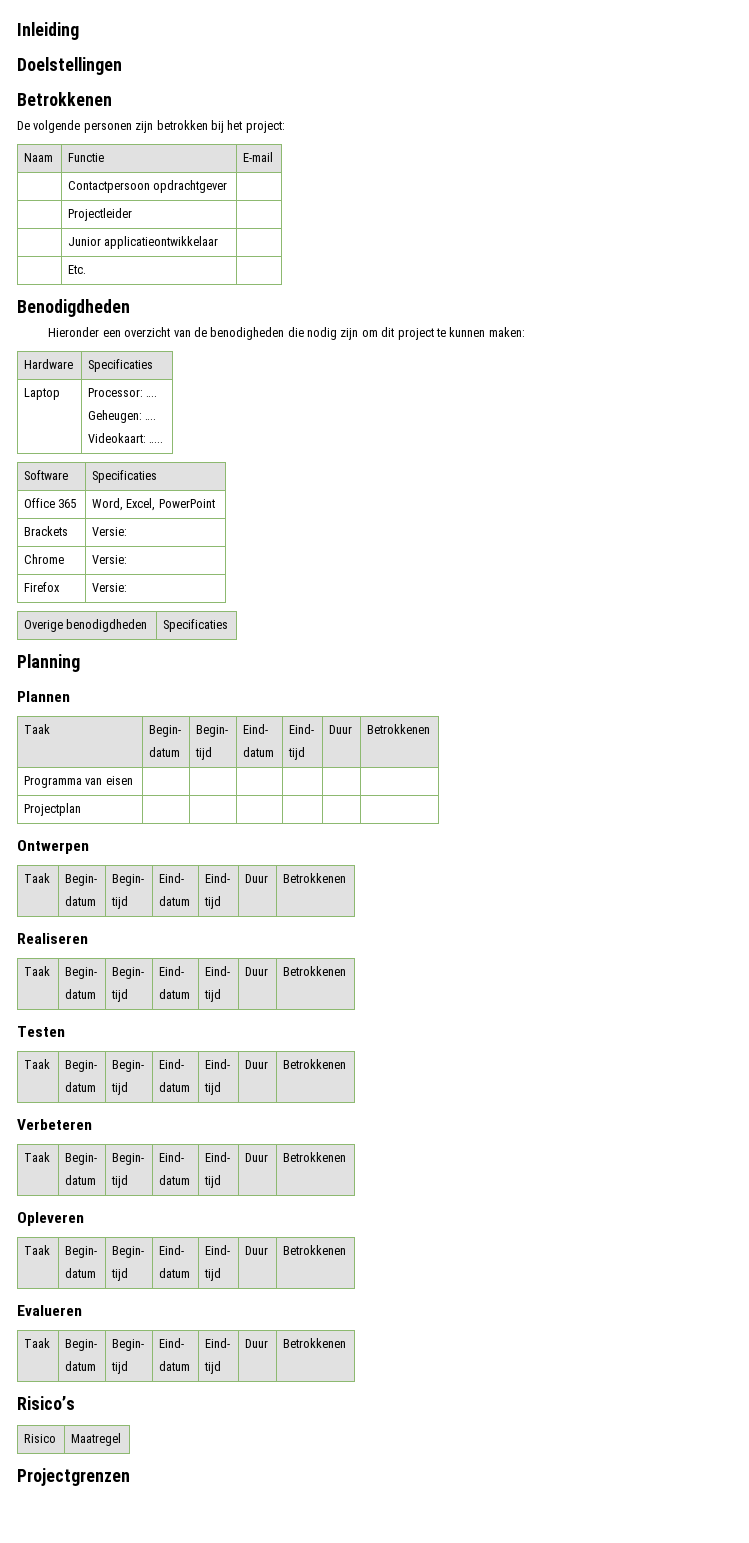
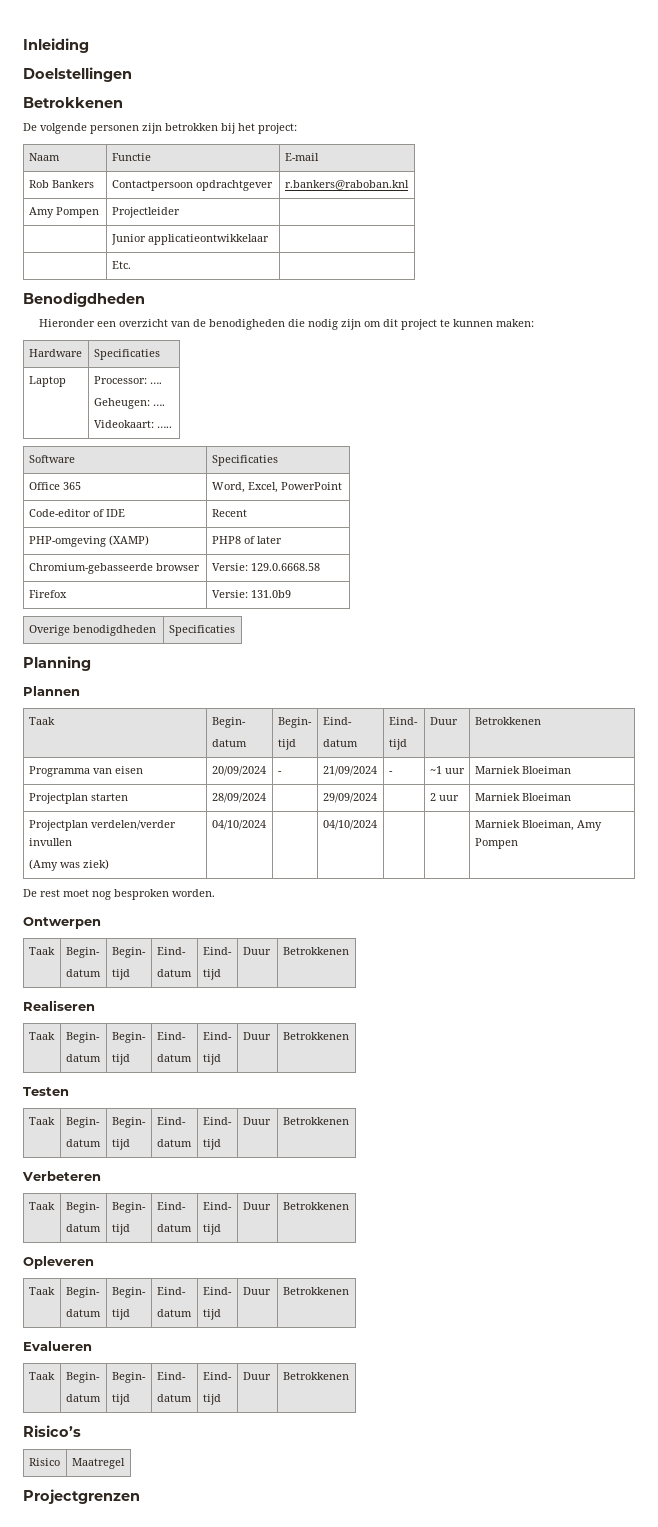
(274, 157) none -> [28,180,94,188] Rob Bankers
(228, 186) // -> [284,180,409,190] [28,207,99,218] r.bankers@raboban.knl // Amy Pompen
[24,526,69,536] [92,527,128,536] [24,554,65,564] [92,555,128,564] Brackets | Versie: // Chrome | Versie: -> [28,509,125,517] [211,509,247,517] [28,535,149,547] [211,536,282,544] [28,563,200,574] [211,563,320,571] Code-editor of IDE | Recent // PHP-omgeving (XAMP) | PHP8 of later // Chromium-gebasseerde browser | Versie: 129.0.6668.58
(128, 587) none -> [250,590,291,598] 131.0b9
[24,803,82,816] | | | | | // Projectplan | | | | | | -> [211,766,266,776] [277,771,282,774] [322,766,377,776] [388,771,393,774] [429,766,465,774] [474,766,571,774] [28,793,128,804] [211,793,266,803] [322,793,377,803] [429,793,459,801] [474,793,571,801] [28,820,176,831] [28,838,72,846] [28,859,109,871] [211,820,266,830] [322,820,377,830] [474,820,602,831] [474,838,518,849] [23,889,215,900] 20/09/2024 | - | 21/09/2024 | - | ~1 uur | Marniek Bloeiman // Projectplan starten | 28/09/2024 | | 29/09/2024 | | 2 uur | Marniek Bloeiman // Projectplan verdelen/verder invullen // (Amy was ziek) | 04/10/2024 | | 04/10/2024 | | | Marniek Bloeiman, Amy Pompen // De rest moet nog besproken worden.

